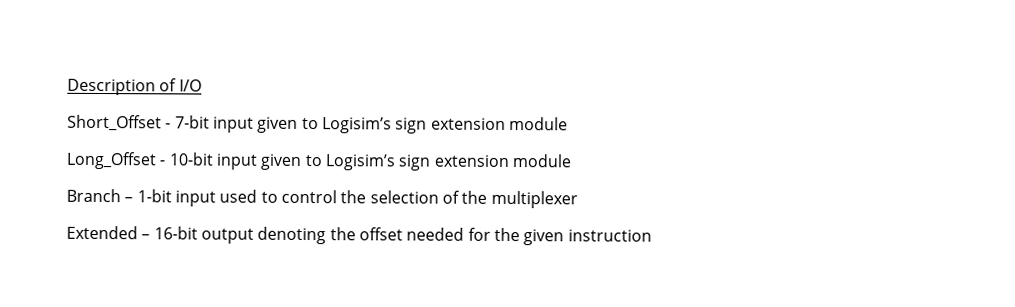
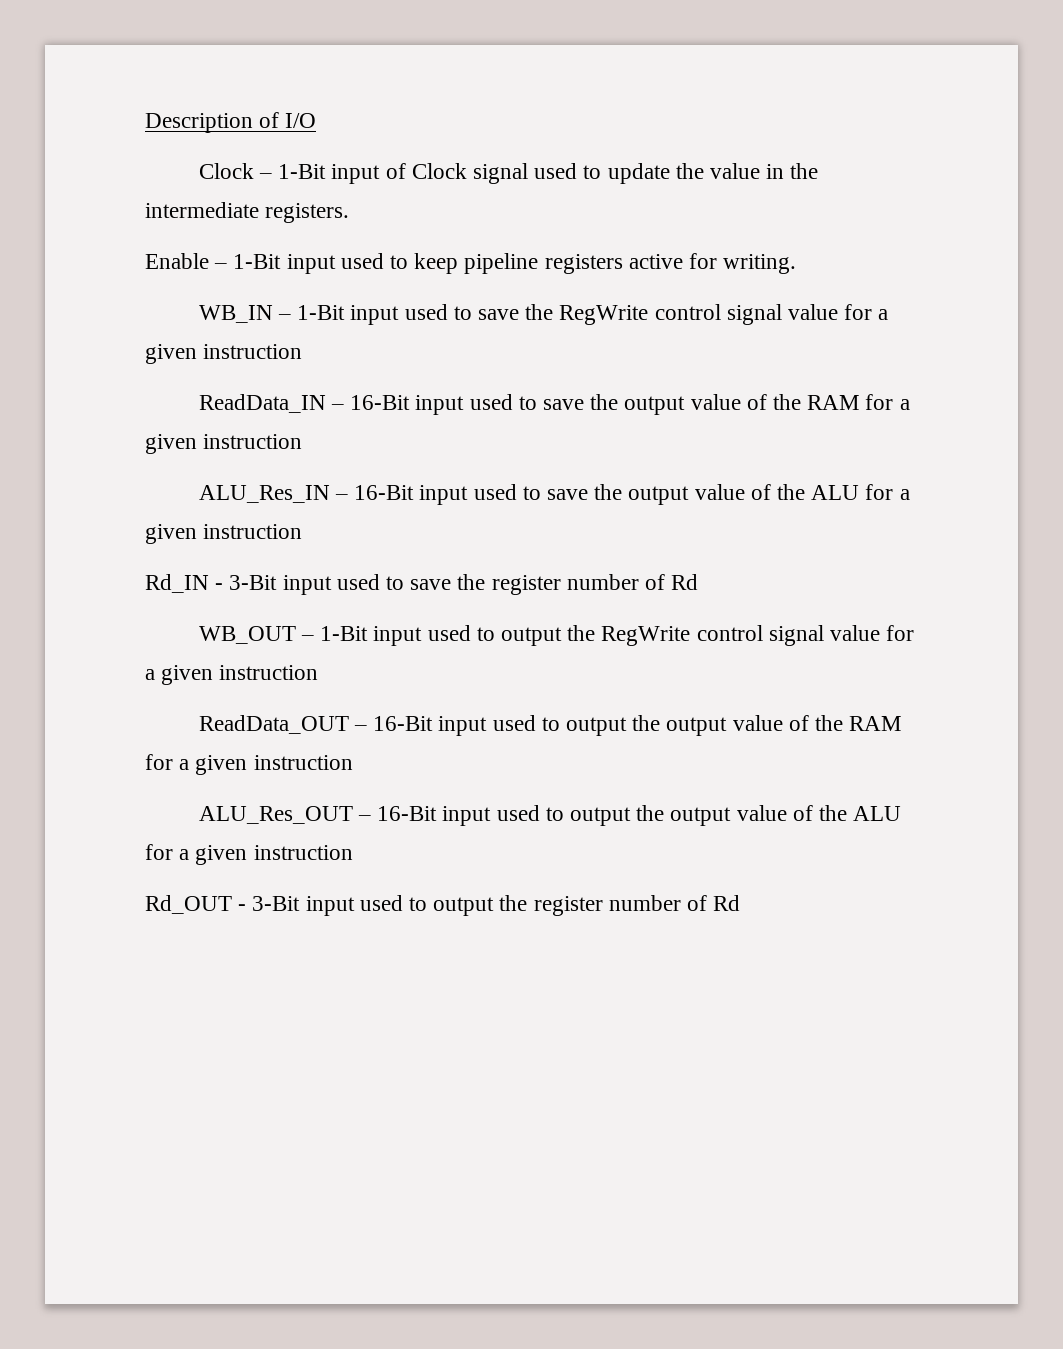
[67,114,568,134] [66,151,571,171] [66,188,578,209] [66,225,652,246] Short_Offset - 7-bit input given to Logisim’s sign extension module // Long_Offset - 10-bit input given to Logisim’s sign extension module // Branch – 1-bit input used to control the selection of the multiplexer // Extended – 16-bit output denoting the offset needed for the given instruction -> [198,163,819,184] [145,202,350,223] [145,253,797,274] [198,304,889,325] [145,344,303,364] [198,394,910,415] [145,434,303,454] [198,484,910,505] [145,524,303,544] [145,574,699,595] [198,625,915,646] [145,665,319,685] [198,715,902,736] [145,754,353,775] [198,805,902,826] [145,844,353,865] [145,895,741,916] Clock – 1-Bit input of Clock signal used to update the value in the intermediate registers. // Enable – 1-Bit input used to keep pipeline registers active for writing. // WB_IN – 1-Bit input used to save the RegWrite control signal value for a given instruction // ReadData_IN – 16-Bit input used to save the output value of the RAM for a given instruction // ALU_Res_IN – 16-Bit input used to save the output value of the ALU for a given instruction // Rd_IN - 3-Bit input used to save the register number of Rd // WB_OUT – 1-Bit input used to output the RegWrite control signal value for a given instruction // ReadData_OUT – 16-Bit input used to output the output value of the RAM for a given instruction // ALU_Res_OUT – 16-Bit input used to output the output value of the ALU for a given instruction // Rd_OUT - 3-Bit input used to output the register number of Rd

